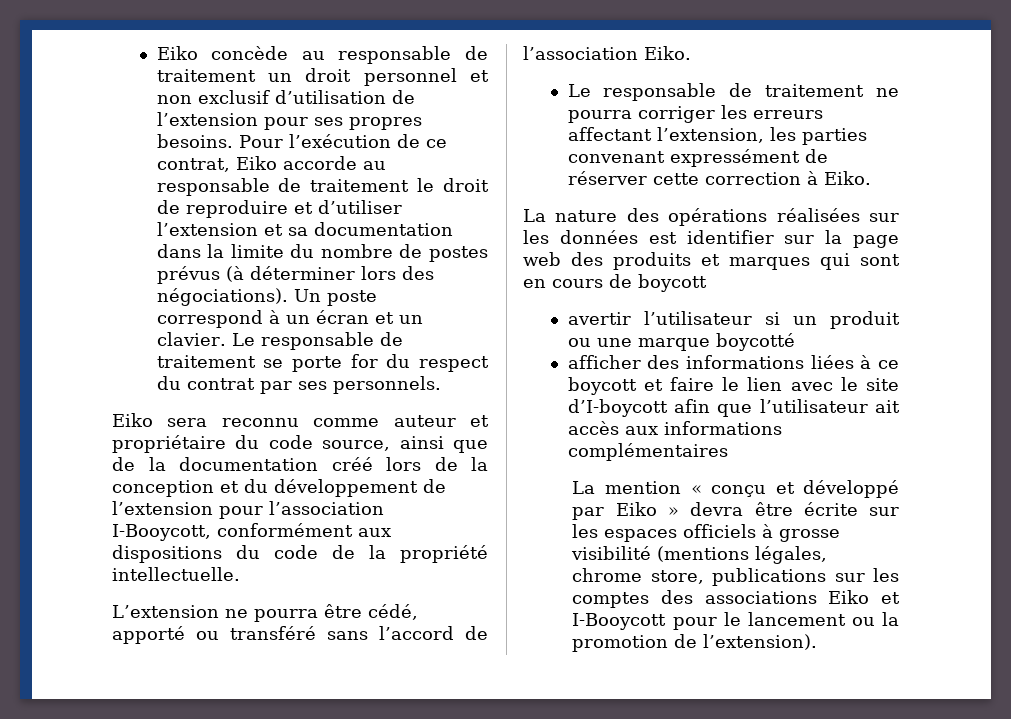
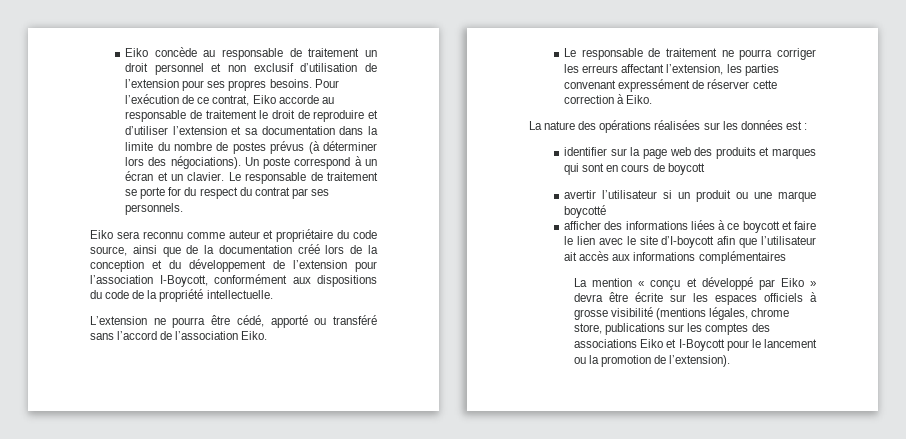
[112,524,211,541] I-Booycott, -> [159,275,208,287] I-Boycott,
(677, 238) none -> [803,123,807,130] : //
[572,613,667,630] I-Booycott -> [678,339,725,351] I-Boycott

